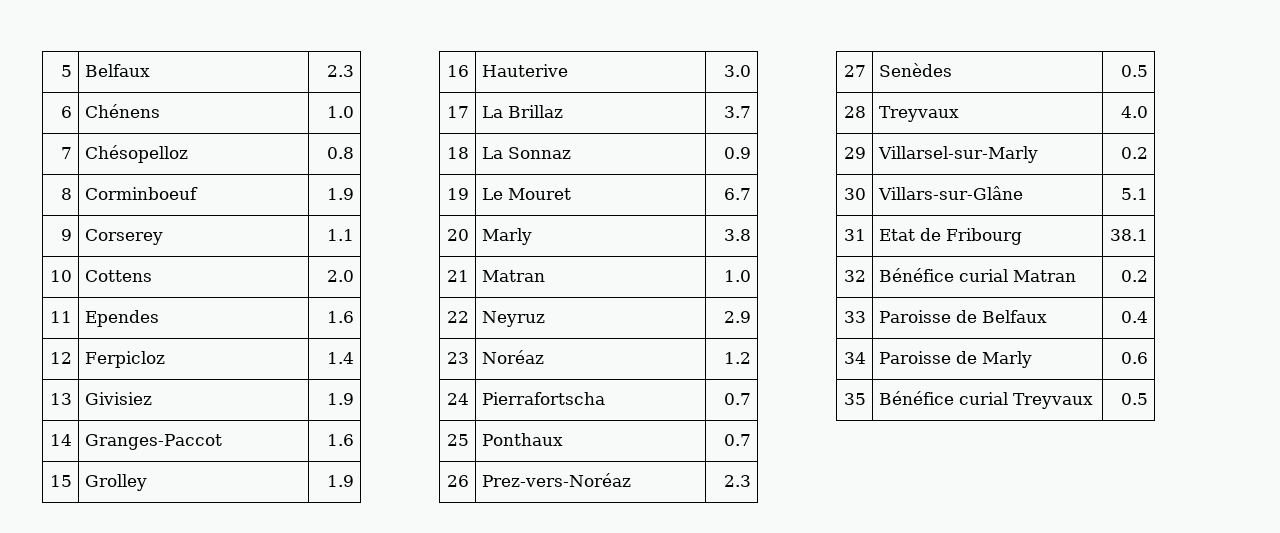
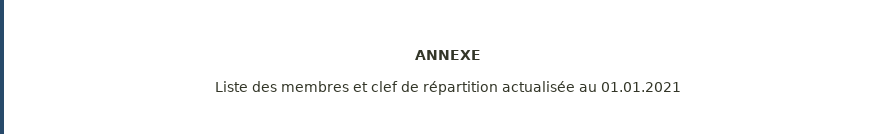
[61,65,73,77] [84,64,150,77] [327,65,355,77] [61,106,73,118] [84,104,160,118] [327,106,355,118] [61,147,73,159] [84,145,188,163] [327,147,355,159] [61,188,73,200] [84,187,198,200] [327,188,355,200] [61,229,73,241] [84,229,163,245] [327,229,355,241] [50,270,73,282] [84,270,152,282] [327,270,355,282] [50,311,73,323] [84,310,159,327] [327,311,355,323] [50,352,73,364] [84,351,165,368] [327,352,355,364] [50,393,73,405] [84,392,152,405] [327,393,355,405] [50,434,73,446] [84,434,222,450] [327,434,355,446] [50,475,73,487] [84,474,147,491] [327,475,355,487] [447,65,470,77] [481,64,568,77] [724,65,752,77] [447,106,470,118] [481,105,563,118] [724,106,752,118] [447,147,470,159] [481,147,571,159] [724,147,752,159] [447,188,470,200] [481,188,571,200] [724,188,752,200] [447,229,470,241] [481,228,532,245] [724,229,752,241] [447,270,470,282] [481,270,545,282] [724,270,752,282] [447,311,470,323] [481,311,545,327] [724,311,752,323] [447,352,470,364] [481,350,544,364] [724,352,752,364] [447,393,470,405] [481,392,605,405] [724,393,752,405] [447,434,470,446] [481,433,563,446] [724,434,752,446] [447,475,470,487] [481,473,631,487] [724,475,752,487] [844,65,867,77] [878,63,952,77] [1121,65,1149,77] [844,106,867,118] [878,106,959,122] [1121,106,1149,118] [844,147,867,159] [877,146,1038,163] [1121,147,1149,159] [844,188,867,200] [877,186,1023,200] [1121,188,1149,200] [844,229,867,241] [878,228,1022,245] [1110,229,1149,241] [844,270,867,282] [878,268,1076,282] [1121,270,1149,282] [844,311,867,323] [878,310,1047,323] [1121,311,1149,323] [844,352,867,364] [878,351,1032,368] [1121,352,1149,364] [844,393,867,405] [878,391,1093,409] [1121,393,1149,405] 5 | Belfaux | 2.3 // 6 | Chénens | 1.0 // 7 | Chésopelloz | 0.8 // 8 | Corminboeuf | 1.9 // 9 | Corserey | 1.1 // 10 | Cottens | 2.0 // 11 | Ependes | 1.6 // 12 | Ferpicloz | 1.4 // 13 | Givisiez | 1.9 // 14 | Granges-Paccot | 1.6 // 15 | Grolley | 1.9 // 16 | Hauterive | 3.0 // 17 | La Brillaz | 3.7 // 18 | La Sonnaz | 0.9 // 19 | Le Mouret | 6.7 // 20 | Marly | 3.8 // 21 | Matran | 1.0 // 22 | Neyruz | 2.9 // 23 | Noréaz | 1.2 // 24 | Pierrafortscha | 0.7 // 25 | Ponthaux | 0.7 // 26 | Prez-vers-Noréaz | 2.3 // 27 | Senèdes | 0.5 // 28 | Treyvaux | 4.0 // 29 | Villarsel-sur-Marly | 0.2 // 30 | Villars-sur-Glâne | 5.1 // 31 | Etat de Fribourg | 38.1 // 32 | Bénéfice curial Matran | 0.2 // 33 | Paroisse de Belfaux | 0.4 // 34 | Paroisse de Marly | 0.6 // 35 | Bénéfice curial Treyvaux | 0.5 -> [414,50,481,60] [214,81,681,95] ANNEXE // Liste des membres et clef de répartition actualisée au 01.01.2021

